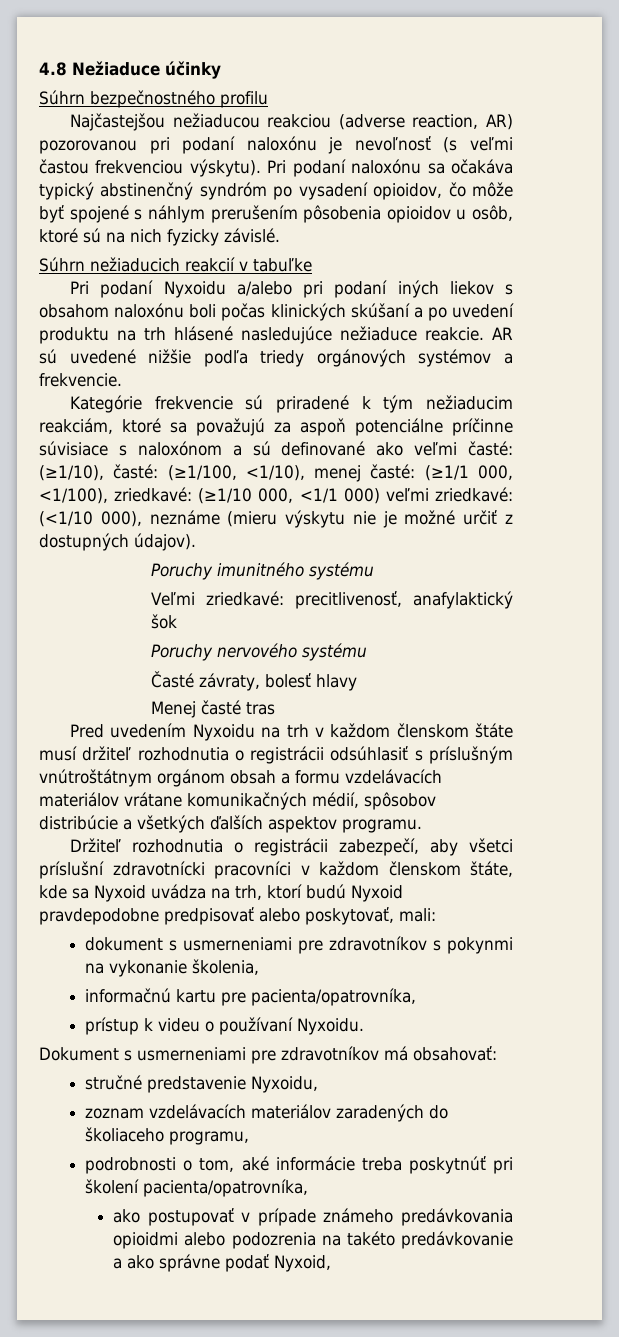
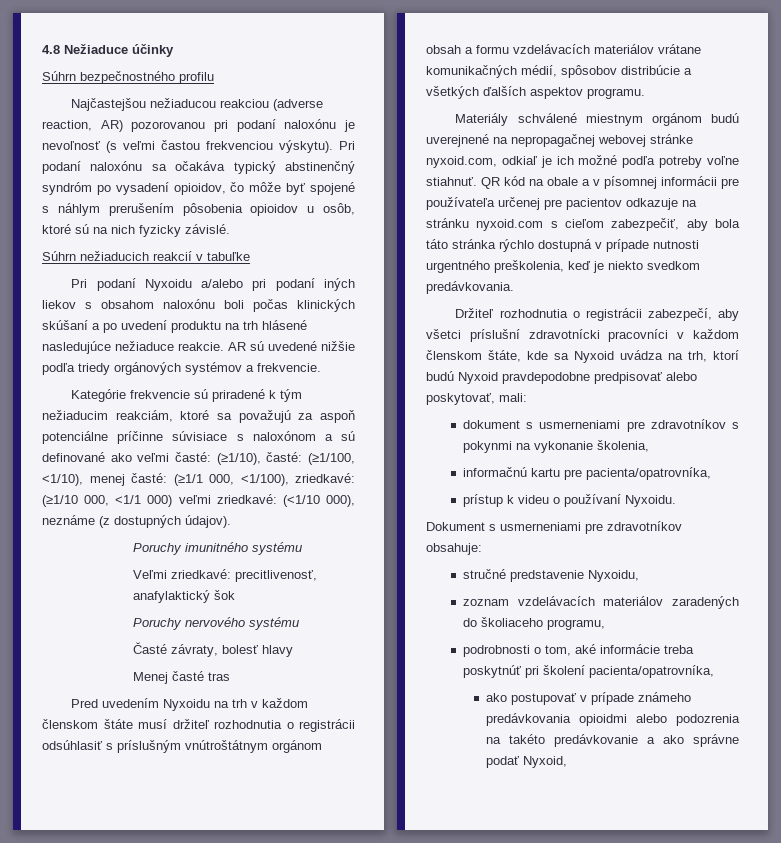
[227,510,513,528] (mieru výskytu nie je možné určiť z -> [99,516,110,528] (z
(422, 826) none -> [455,113,739,126] [426,134,693,147] [426,155,739,168] [426,176,739,189] [426,197,697,210] [426,218,740,231] [426,239,699,252] [426,260,700,273] [426,281,514,294] // Materiály schválené miestnym orgánom budú uverejnené na nepropagačnej webovej stránke nyxoid.com, odkiaľ je ich možné podľa potreby voľne stiahnuť. QR kód na obale a v písomnej informácii pre používateľa určenej pre pacientov odkazuje na stránku nyxoid.com s cieľom zabezpečiť, aby bola táto stránka rýchlo dostupná v prípade nutnosti urgentného preškolenia, keď je niekto svedkom predávkovania.
[384,1046,497,1061] má obsahovať: -> [426,543,482,555] obsahuje:

